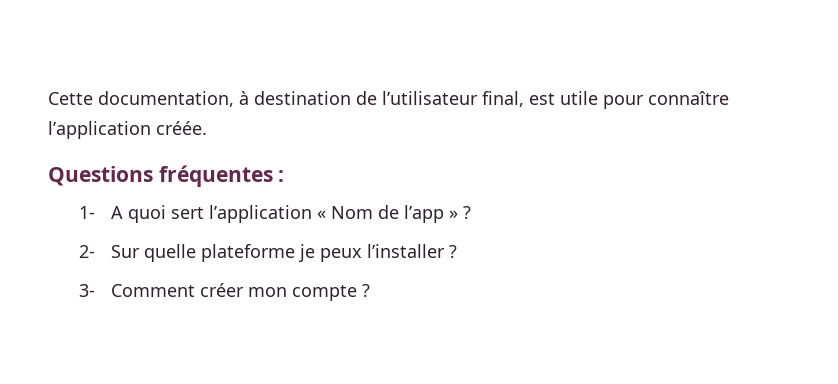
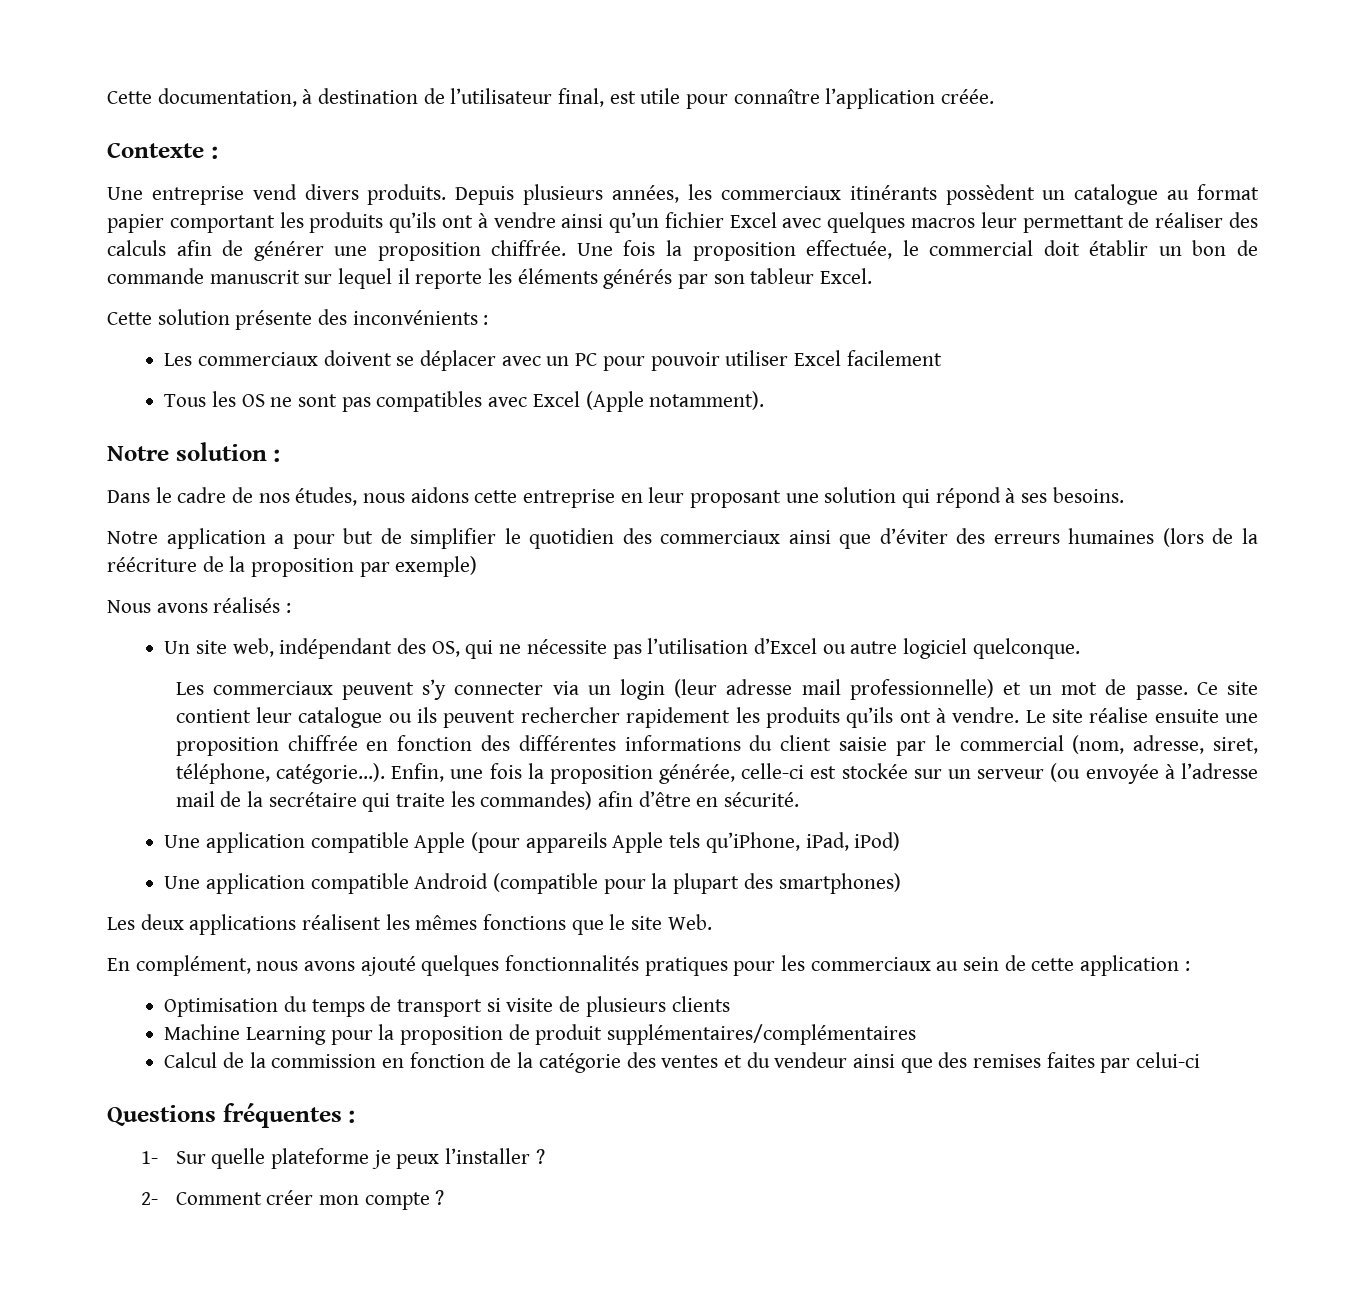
[48,165,285,187] [79,205,471,223] [79,245,96,258] Questions fréquentes : // 1- A quoi sert l’application « Nom de l’app » ? // 2- -> [107,142,218,159] [107,184,1259,205] [107,212,1258,233] [107,240,1259,261] [107,268,873,289] [107,309,489,330] [164,350,942,371] [164,391,765,412] [107,442,281,462] [107,487,1124,508] [107,528,1258,549] [107,556,478,577] [107,597,292,613] [164,638,1080,659] [175,679,1258,700] [175,707,1258,728] [175,735,1258,756] [175,763,1258,784] [175,791,800,812] [164,832,901,853] [164,873,901,894] [107,914,712,935] [107,955,1190,976] [164,996,730,1017] [164,1024,917,1045] [164,1052,1200,1073] [107,1103,356,1128] [141,1151,159,1164] Contexte : // Une entreprise vend divers produits. Depuis plusieurs années, les commerciaux itinérants possèdent un catalogue au format papier comportant les produits qu’ils ont à vendre ainsi qu’un fichier Excel avec quelques macros leur permettant de réaliser des calculs afin de générer une proposition chiffrée. Une fois la proposition effectuée, le commercial doit établir un bon de commande manuscrit sur lequel il reporte les éléments générés par son tableur Excel. // Cette solution présente des inconvénients : // Les commerciaux doivent se déplacer avec un PC pour pouvoir utiliser Excel facilement // Tous les OS ne sont pas compatibles avec Excel (Apple notamment). // Notre solution : // Dans le cadre de nos études, nous aidons cette entreprise en leur proposant une solution qui répond à ses besoins. // Notre application a pour but de simplifier le quotidien des commerciaux ainsi que d’éviter des erreurs humaines (lors de la réécriture de la proposition par exemple) // Nous avons réalisés : // Un site web, indépendant des OS, qui ne nécessite pas l’utilisation d’Excel ou autre logiciel quelconque. // Les commerciaux peuvent s’y connecter via un login (leur adresse mail professionnelle) et un mot de passe. Ce site contient leur catalogue ou ils peuvent rechercher rapidement les produits qu’ils ont à vendre. Le site réalise ensuite une proposition chiffrée en fonction des différentes informations du client saisie par le commercial (nom, adresse, siret, téléphone, catégorie…). Enfin, une fois la proposition générée, celle-ci est stockée sur un serveur (ou envoyée à l’adresse mail de la secrétaire qui traite les commandes) afin d’être en sécurité. // Une application compatible Apple (pour appareils Apple tels qu’iPhone, iPad, iPod) // Une application compatible Android (compatible pour la plupart des smartphones) // Les deux applications réalisent les mêmes fonctions que le site Web. // En complément, nous avons ajouté quelques fonctionnalités pratiques pour les commerciaux au sein de cette application : // Optimisation du temps de transport si visite de plusieurs clients // Machine Learning pour la proposition de produit supplémentaires/complémentaires // Calcul de la commission en fonction de la catégorie des ventes et du vendeur ainsi que des remises faites par celui-ci // Questions fréquentes : // 1-
[79,284,96,297] 3- -> [141,1192,159,1205] 2-

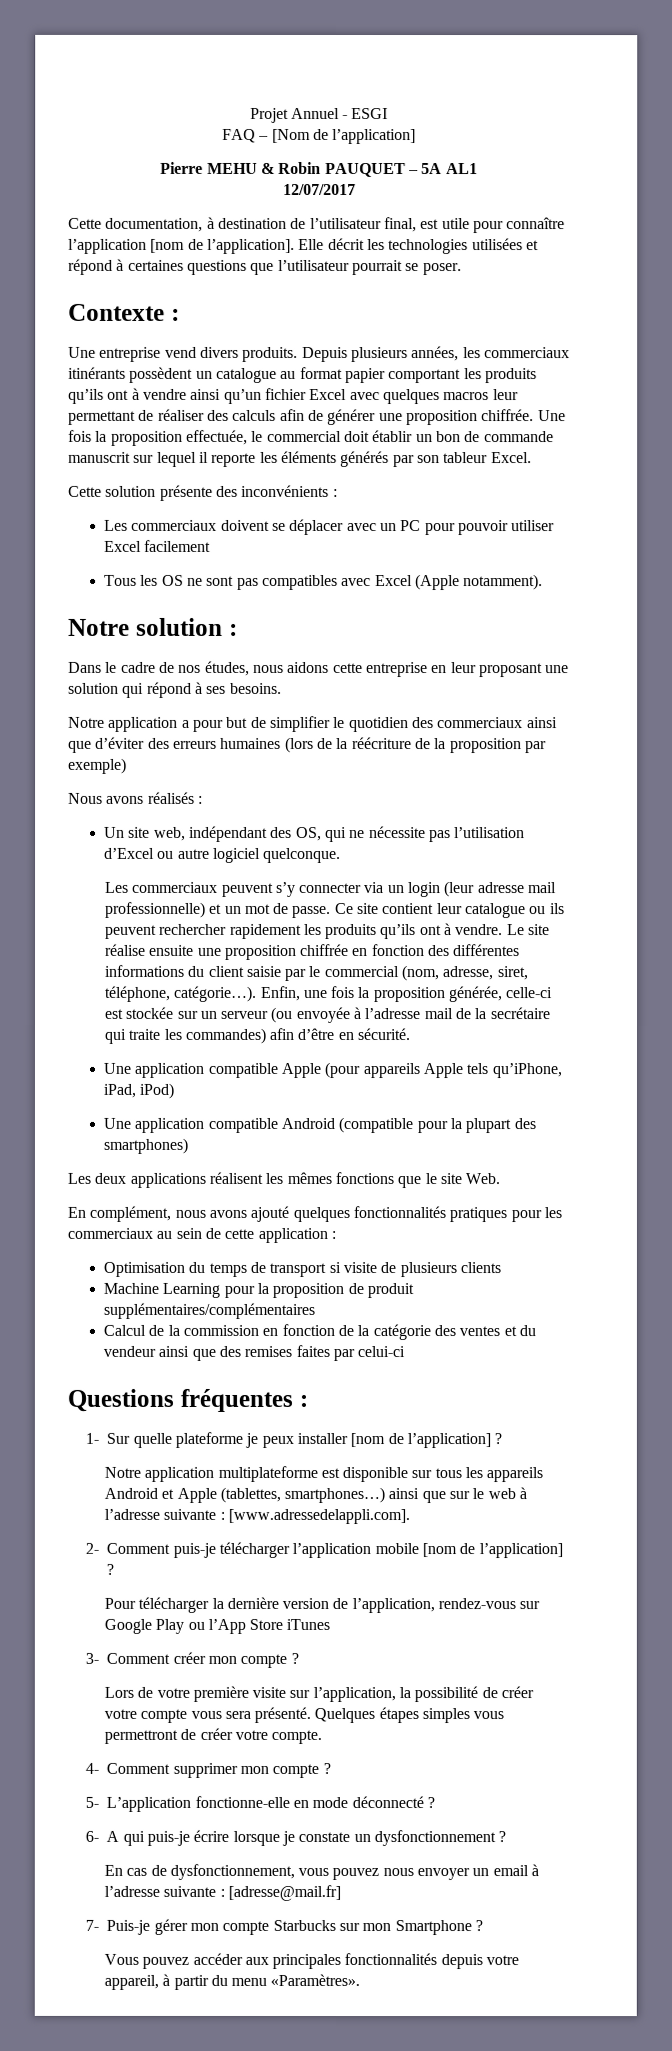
(107, 97) none -> [249,107,389,123] [221,128,417,145] [160,161,478,178] [282,183,356,196] Projet Annuel - ESGI // FAQ – [Nom de l’application] // Pierre MEHU & Robin PAUQUET – 5A AL1 // 12/07/2017 //
[941,89,995,104] créée. -> [150,237,539,255] [68,258,462,276] [nom de l’application]. Elle décrit les technologies utilisées et répond à certaines questions que l’utilisateur pourrait se poser.
[445,1148,545,1164] [141,1192,159,1205] l’installer ? // 2- -> [297,1432,503,1449] [103,1465,544,1483] [103,1486,528,1504] [103,1508,410,1525] [85,1541,563,1559] [106,1563,115,1575] [103,1596,541,1614] [103,1618,331,1634] [85,1652,100,1664] installer [nom de l’application] ? // Notre application multiplateforme est disponible sur tous les appareils Android et Apple (tablettes, smartphones…) ainsi que sur le web à l’adresse suivante : [www.adressedelappli.com]. // 2- Comment puis-je télécharger l’application mobile [nom de l’application] ? // Pour télécharger la dernière version de l’application, rendez-vous sur Google Play ou l’App Store iTunes // 3-
(445, 1197) none -> [103,1685,535,1703] [103,1706,505,1724] [103,1727,323,1744] [85,1762,331,1778] [85,1795,436,1812] [85,1829,507,1847] [103,1863,540,1881] [103,1884,341,1902] [85,1918,484,1936] [103,1952,520,1970] [103,1973,361,1990] // Lors de votre première visite sur l’application, la possibilité de créer votre compte vous sera présenté. Quelques étapes simples vous permettront de créer votre compte. // 4- Comment supprimer mon compte ? // 5- L’application fonctionne-elle en mode déconnecté ? // 6- A qui puis-je écrire lorsque je constate un dysfonctionnement ? // En cas de dysfonctionnement, vous pouvez nous envoyer un email à l’adresse suivante : [adresse@mail.fr] // 7- Puis-je gérer mon compte Starbucks sur mon Smartphone ? // Vous pouvez accéder aux principales fonctionnalités depuis votre appareil, à partir du menu «Paramètres».

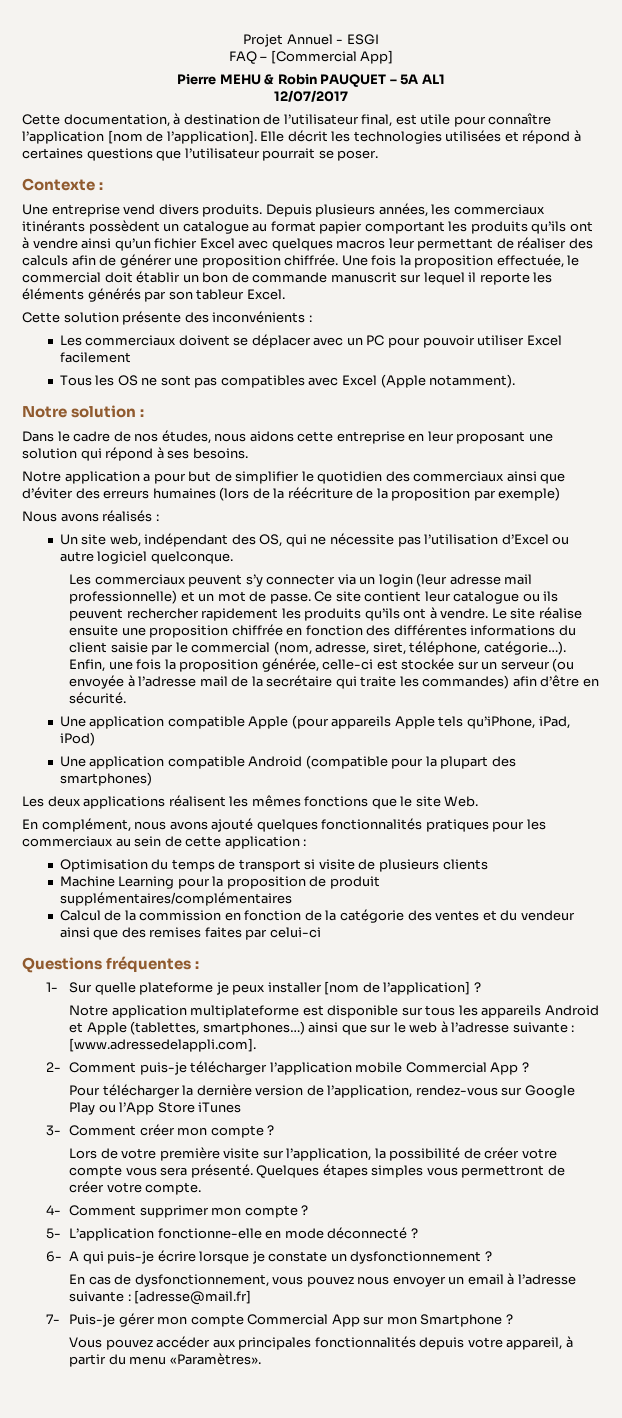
[271,128,417,145] [Nom de l’application] -> [270,50,394,64] [Commercial App]
[422,1543,563,1559] [nom de l’application] -> [405,1062,519,1075] Commercial App
[272,1919,336,1931] Starbucks -> [247,1314,360,1327] Commercial App

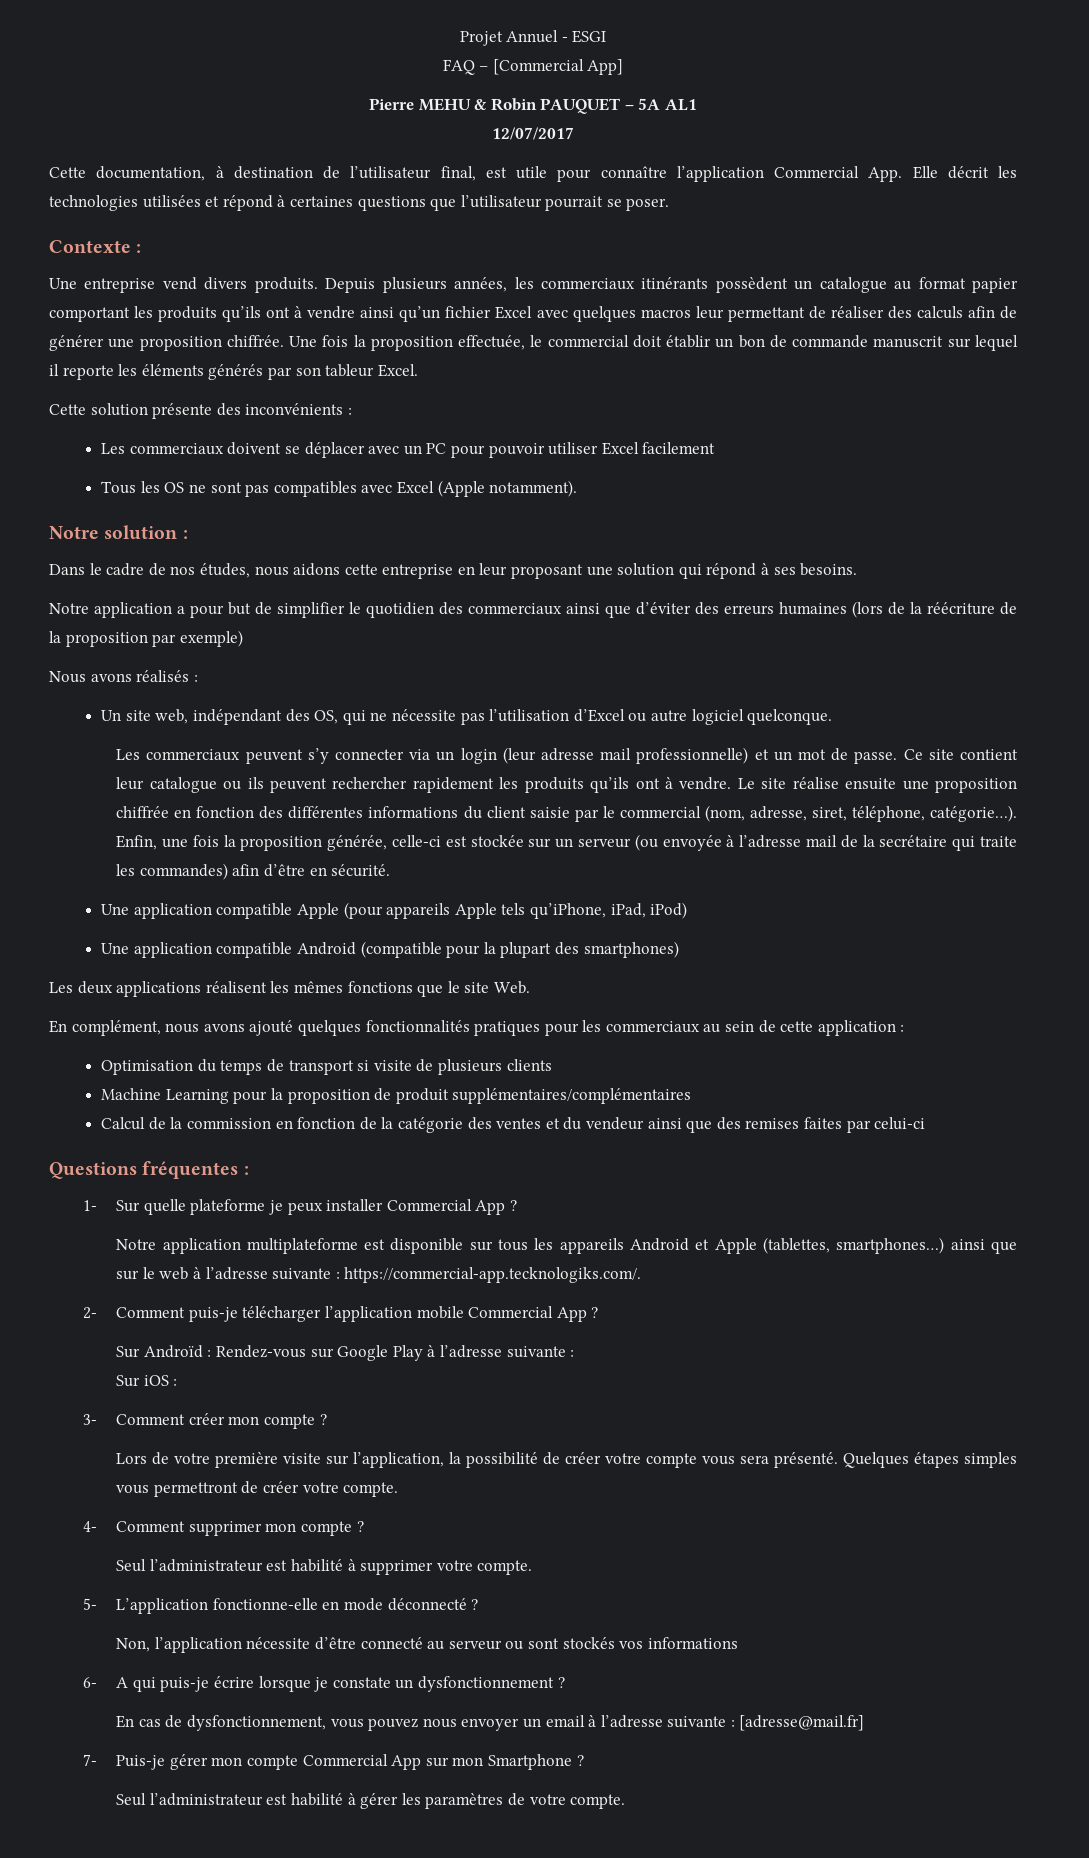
[107,130,257,144] [nom de l’application]. -> [774,166,903,182] Commercial App.
[324,981,471,995] [nom de l’application] -> [386,1199,506,1215] Commercial App
[69,1038,257,1052] [www.adressedelappli.com]. -> [344,1267,642,1283] https://commercial-app.tecknologiks.com/.
[69,1084,575,1098] [69,1102,242,1115] Pour télécharger la dernière version de l’application, rendez-vous sur Google Play ou l’App Store iTunes -> [116,1345,575,1361] [116,1375,178,1387] Sur Androïd : Rendez-vous sur Google Play à l’adresse suivante : // Sur iOS :
(309, 1210) none -> [116,1559,533,1575] // Seul l’administrateur est habilité à supprimer votre compte.
(418, 1233) none -> [116,1637,738,1653] // Non, l’application nécessite d’être connecté au serveur ou sont stockés vos informations
[69,1336,573,1350] [69,1353,261,1367] Vous pouvez accéder aux principales fonctionnalités depuis votre appareil, à partir du menu «Paramètres». -> [116,1793,626,1809] Seul l’administrateur est habilité à gérer les paramètres de votre compte.

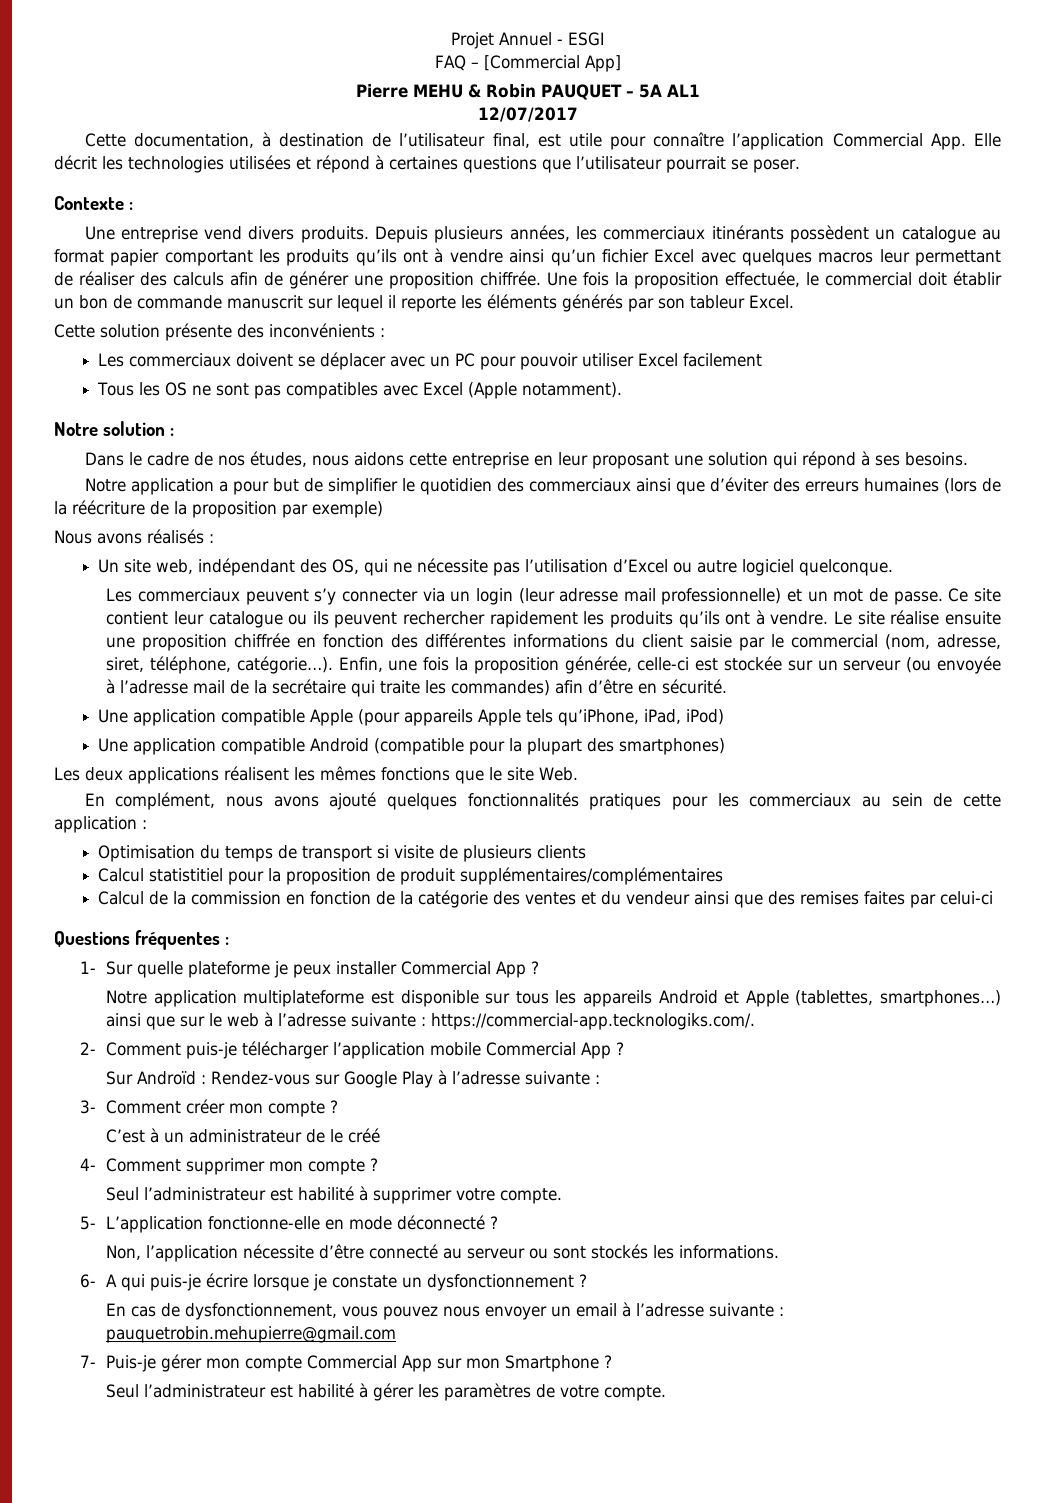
[101,1088,229,1104] Machine Learning -> [98,868,224,882] Calcul statistitiel
[116,1375,178,1387] // Sur iOS : -> (601, 1079) none
[116,1452,1018,1468] [116,1481,399,1497] Lors de votre première visite sur l’application, la possibilité de créer votre compte vous sera présenté. Quelques étapes simples vous permettront de créer votre compte. -> [106,1128,381,1143] C’est à un administrateur de le créé
[619,1637,738,1649] vos informations -> [653,1245,780,1259] les informations.
[739,1715,865,1731] [adresse@mail.fr] -> [106,1326,397,1343] pauquetrobin.mehupierre@gmail.com

